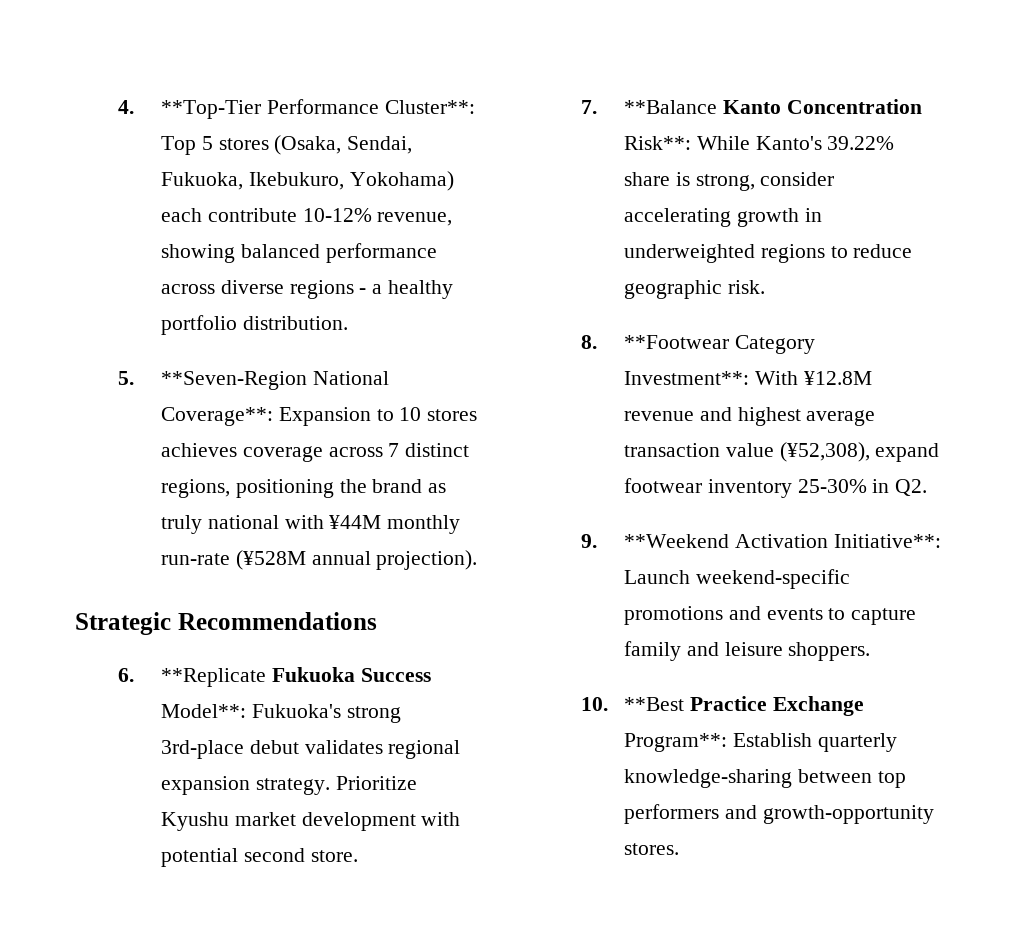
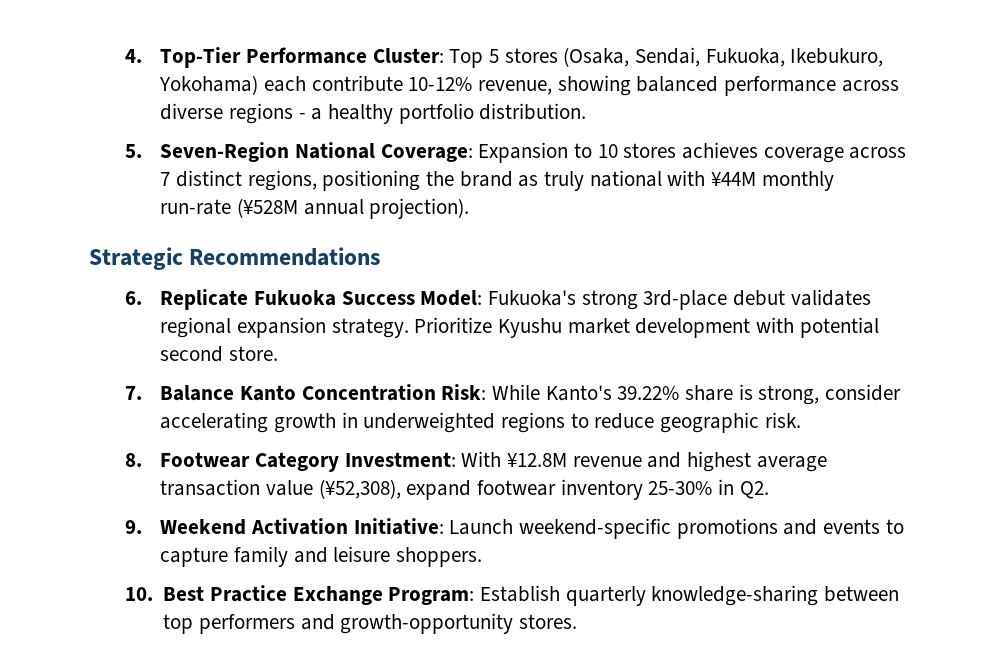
[160,99,475,119] **Top-Tier Performance Cluster**: -> [160,47,444,68] Top-Tier Performance Cluster:
[160,371,389,390] [160,407,273,426] **Seven-Region National Coverage**: -> [160,142,473,162] Seven-Region National Coverage:
[160,668,266,687] **Replicate -> [160,289,249,310] Replicate
[160,704,246,718] Model**: -> [420,290,483,306] Model:
[623,100,717,114] **Balance -> [160,385,235,401] Balance
[623,136,691,150] Risk**: -> [441,384,487,400] Risk:
[623,335,815,354] [623,371,749,385] **Footwear Category Investment**: -> [160,452,456,472] Footwear Category Investment:
[623,534,941,548] **Weekend Activation Initiative**: -> [160,518,444,535] Weekend Activation Initiative:
[623,697,684,711] **Best -> [163,586,205,601] Best
[623,733,727,752] Program**: -> [388,587,475,605] Program:

